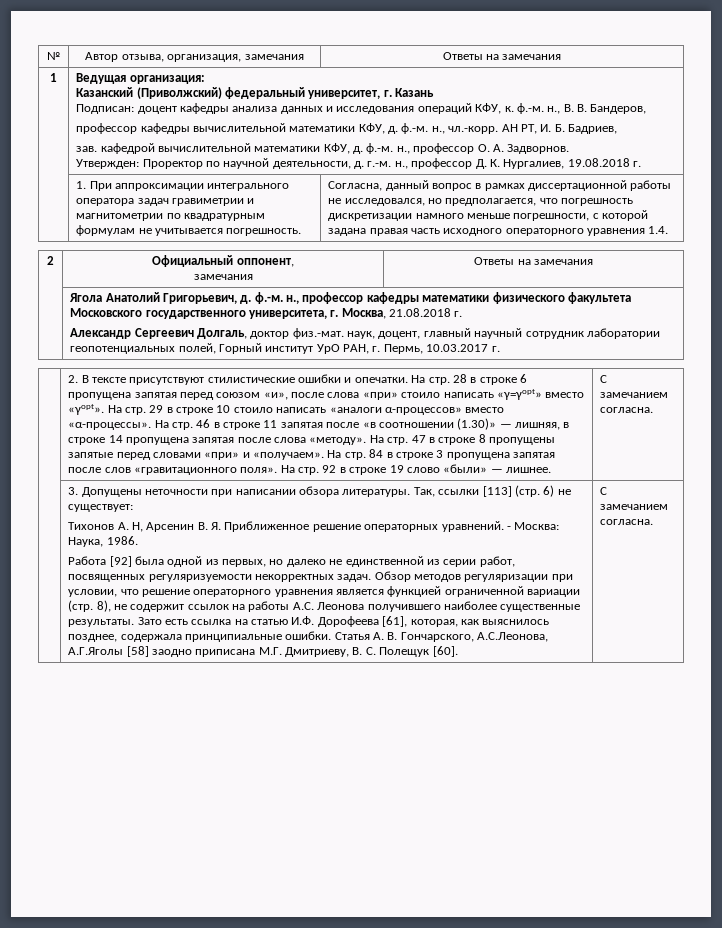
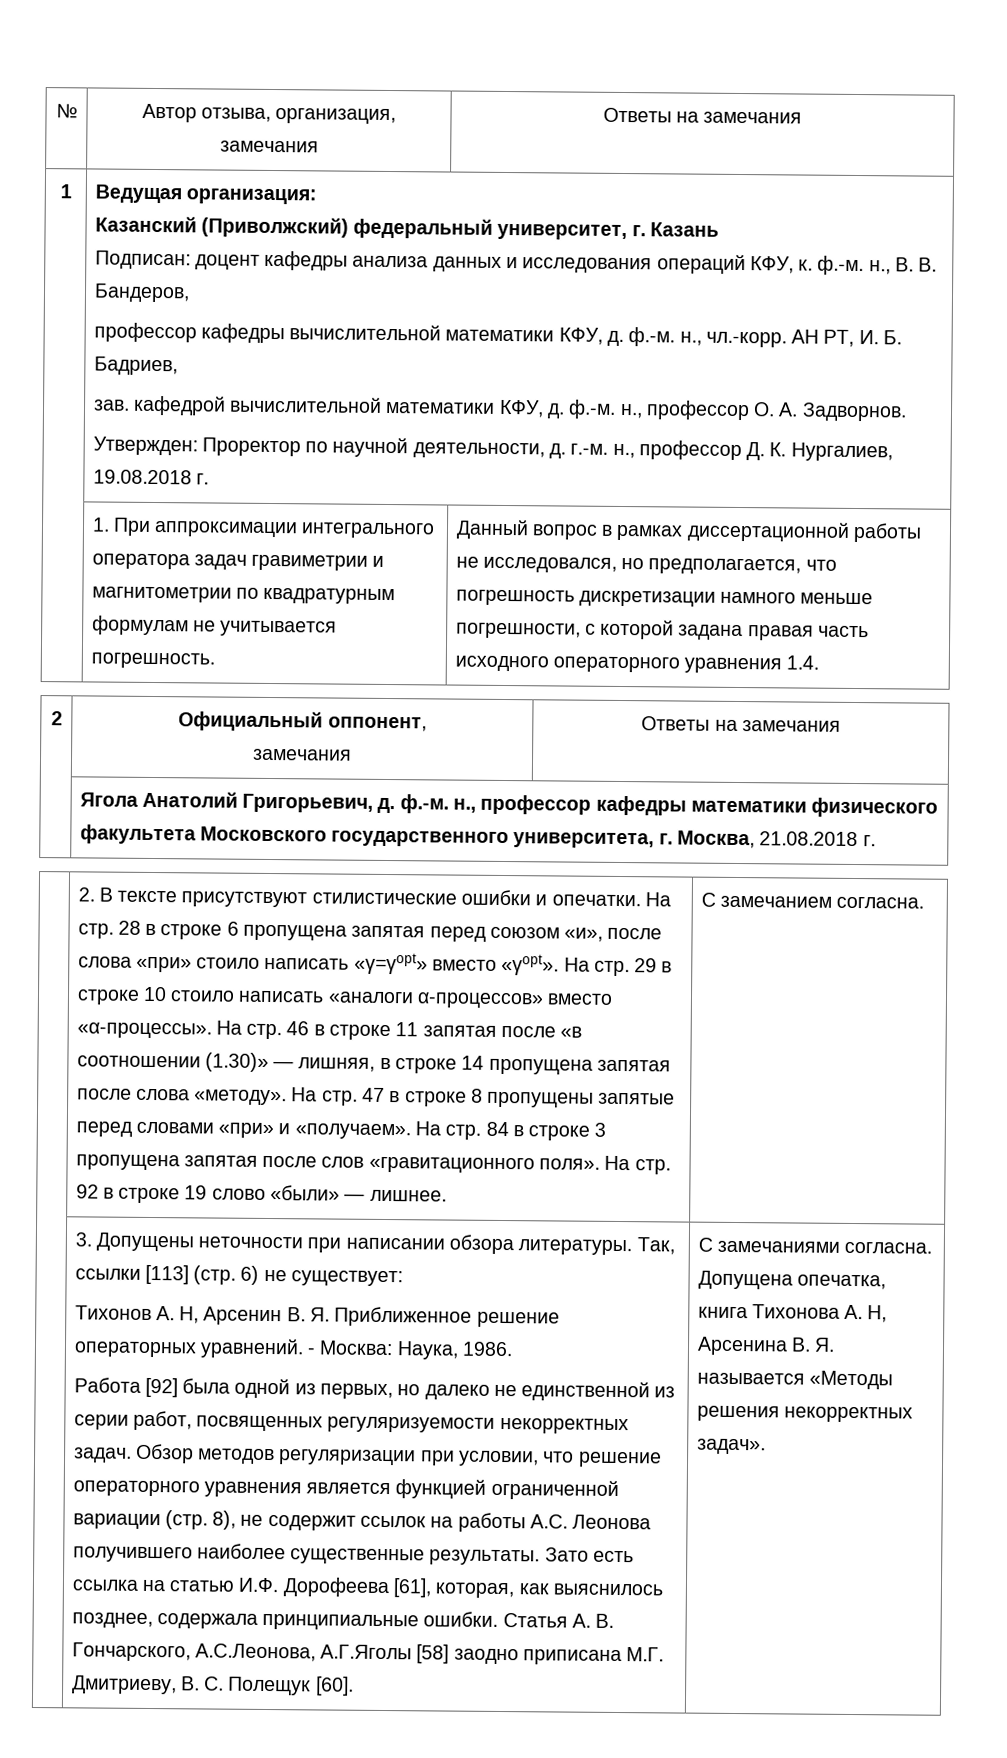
[328,180,429,191] Согласна, данный -> [455,519,529,540] Данный
[70,328,660,339] [70,343,500,354] // Александр Сергеевич Долгаль, доктор физ.-мат. наук, доцент, главный научный сотрудник лаборатории геопотенциальных полей, Горный институт УрО РАН, г. Пермь, 10.03.2017 г. -> (876, 841) none
[600,504,669,510] [600,519,654,525] замечанием согласна. -> [716,1240,933,1254] [697,1270,886,1290] [697,1304,888,1323] [696,1336,836,1356] [696,1370,893,1390] [696,1405,913,1423] [696,1438,766,1455] замечаниями согласна. Допущена опечатка, книга Тихонова А. Н, Арсенина В. Я. называется «Методы решения некорректных задач».

